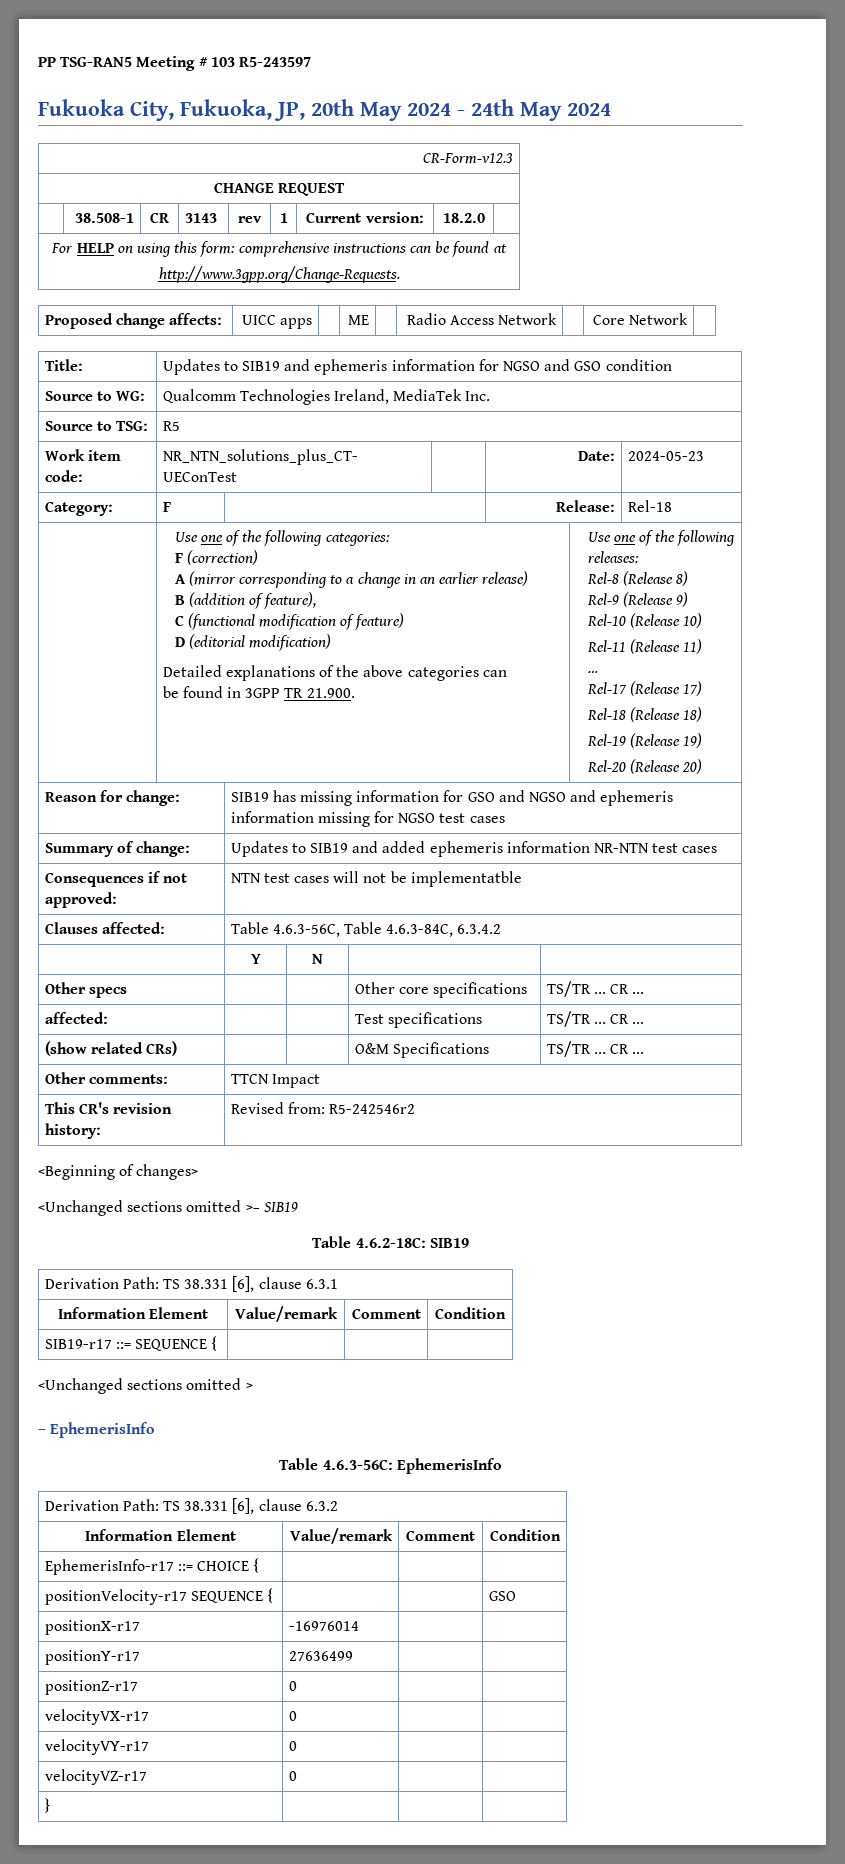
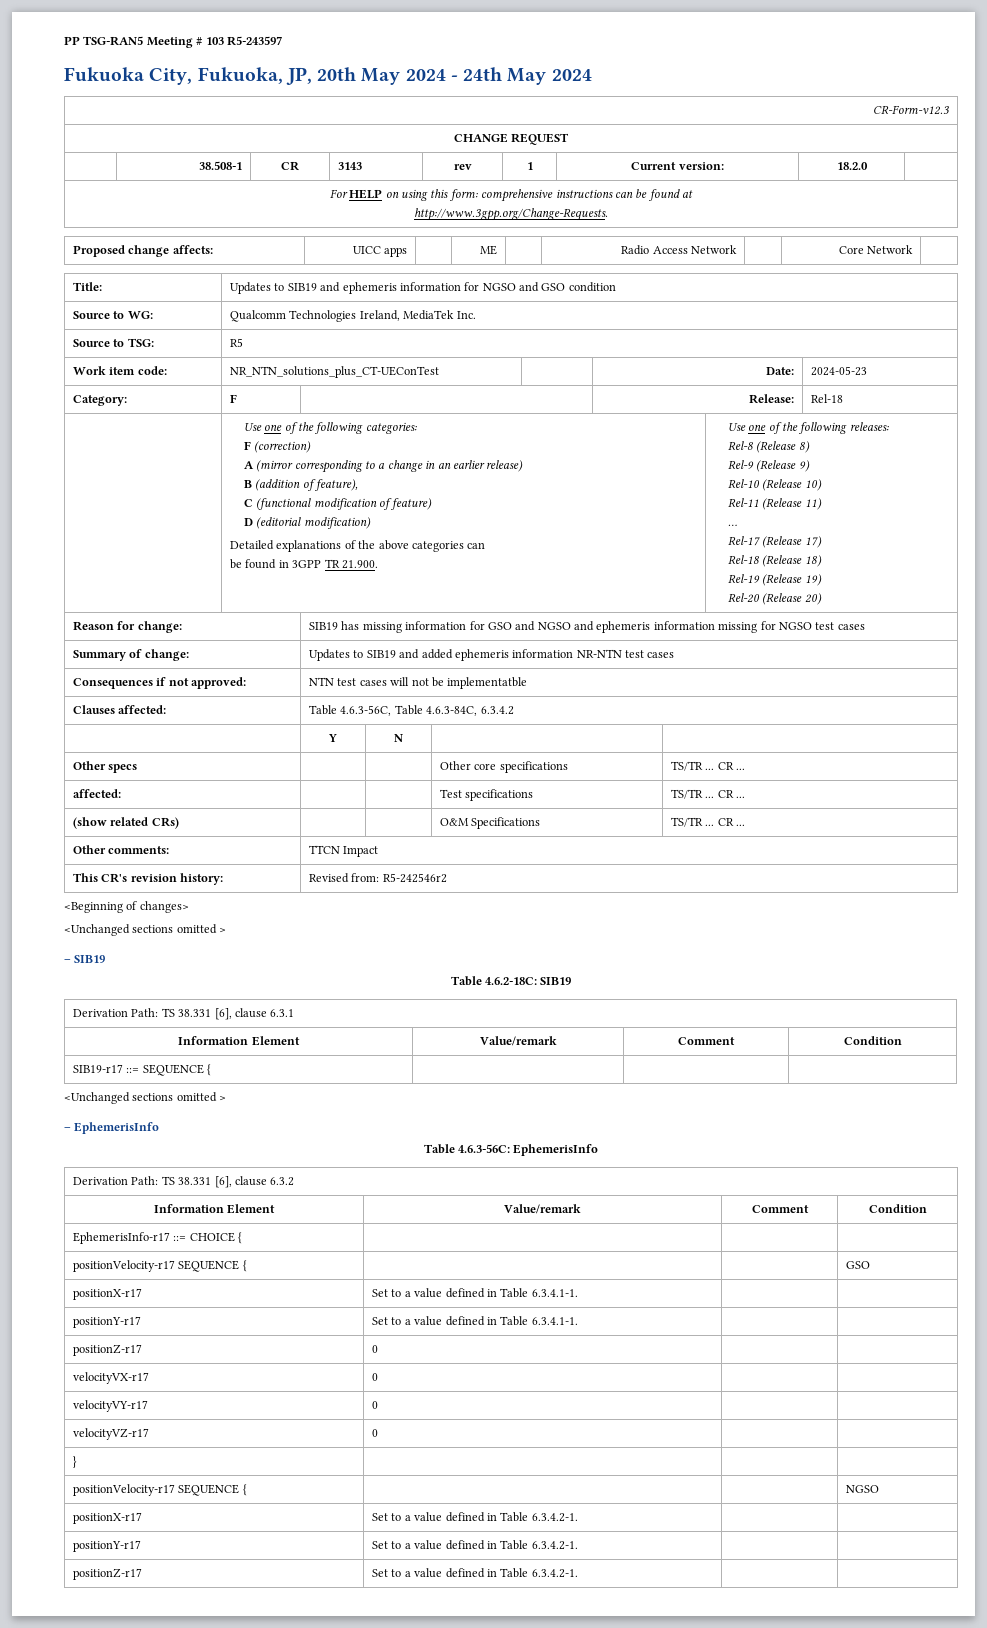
[245,1205,260,1212] >– -> [219,928,227,933] [64,959,71,963] > // –
[288,1621,359,1631] [44,1650,140,1665] [288,1651,353,1661] -16976014 | | // positionY-r17 | 27636499 -> [372,1288,578,1298] [73,1316,142,1328] [372,1316,578,1326] Set to a value defined in Table 6.3.4.1-1. | | // positionY-r17 | Set to a value defined in Table 6.3.4.1-1.
(50, 1805) none -> [73,1484,247,1496] [846,1485,880,1493] [73,1512,143,1524] [372,1512,578,1522] [73,1540,142,1552] [372,1540,578,1550] [73,1568,143,1580] [372,1568,578,1578] // positionVelocity-r17 SEQUENCE { | | | NGSO // positionX-r17 | Set to a value defined in Table 6.3.4.2-1. | | // positionY-r17 | Set to a value defined in Table 6.3.4.2-1. | | // positionZ-r17 | Set to a value defined in Table 6.3.4.2-1. | |

